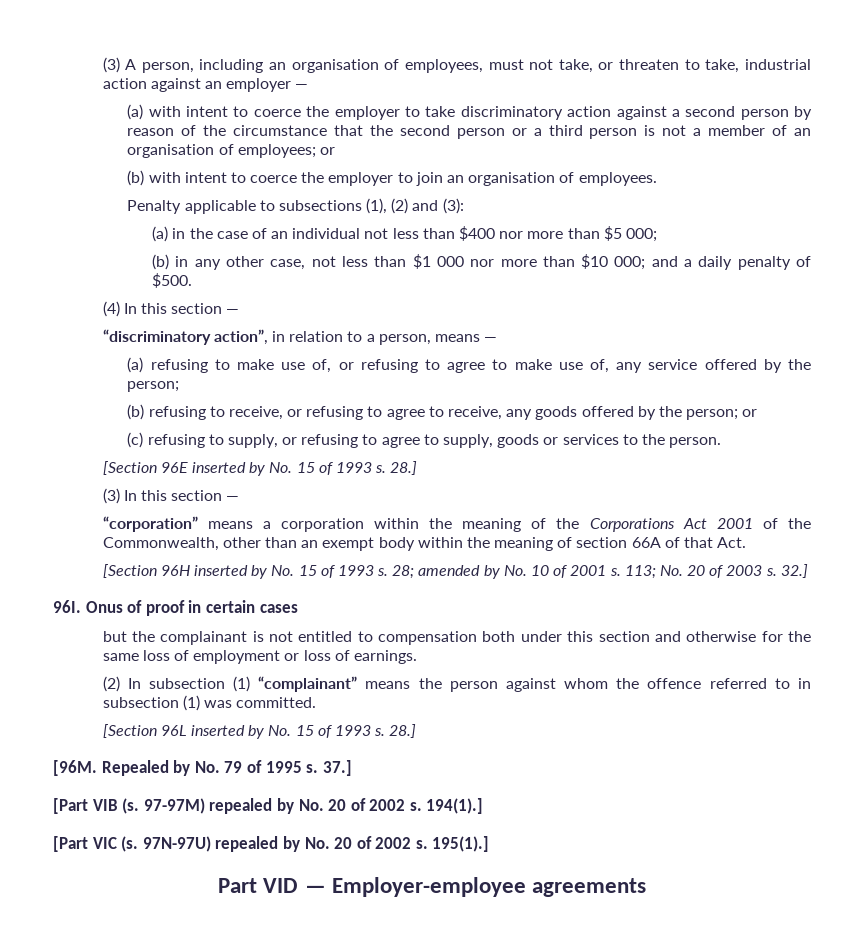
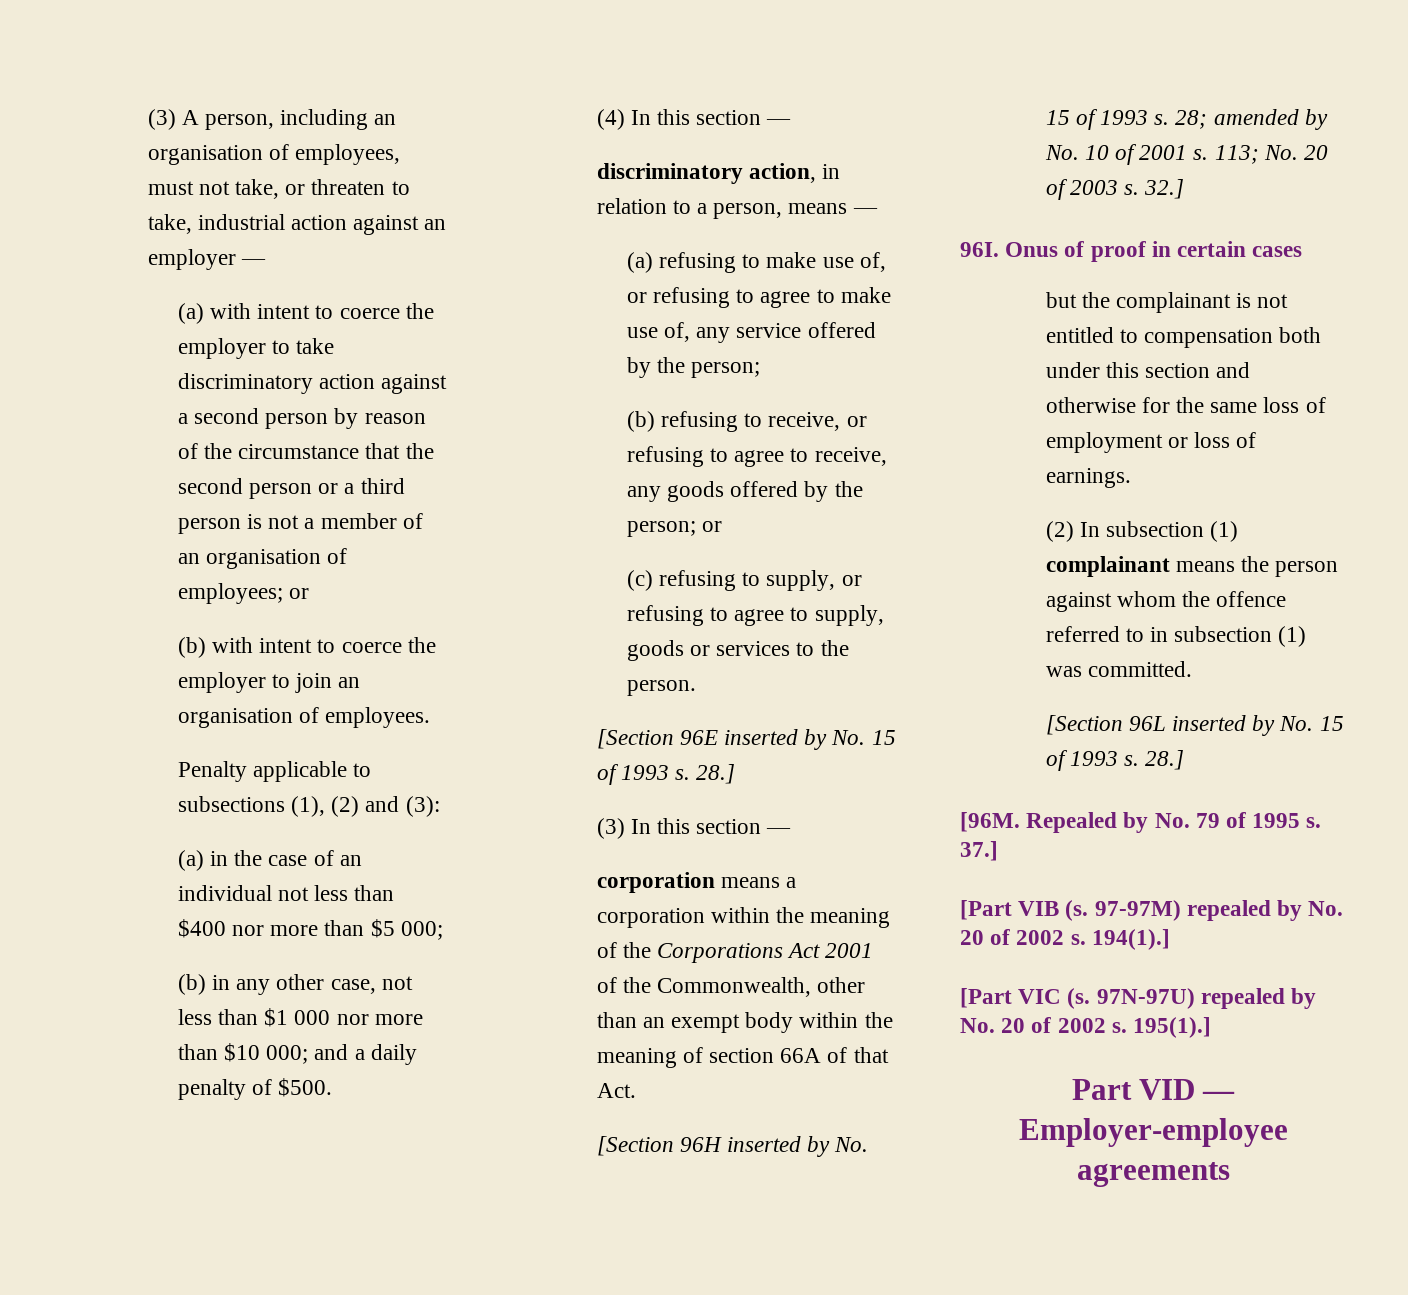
[102,329,268,345] “discriminatory action”, -> [596,163,816,184] discriminatory action,
[102,516,198,532] “corporation” -> [596,872,715,893] corporation
[258,676,358,692] “complainant” -> [1045,556,1170,577] complainant

